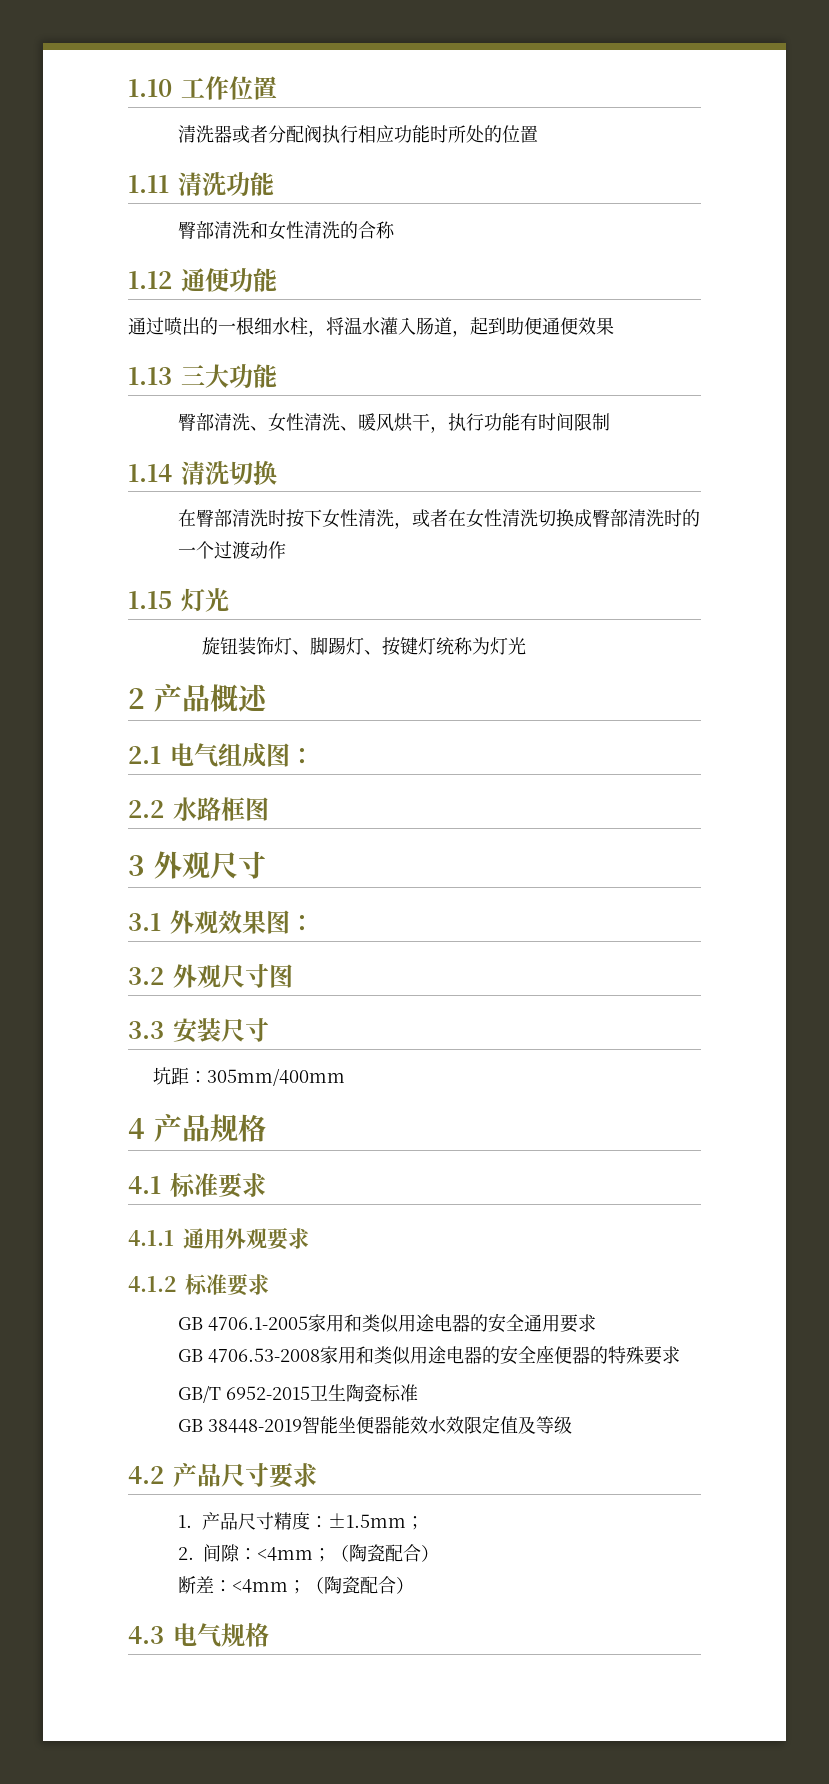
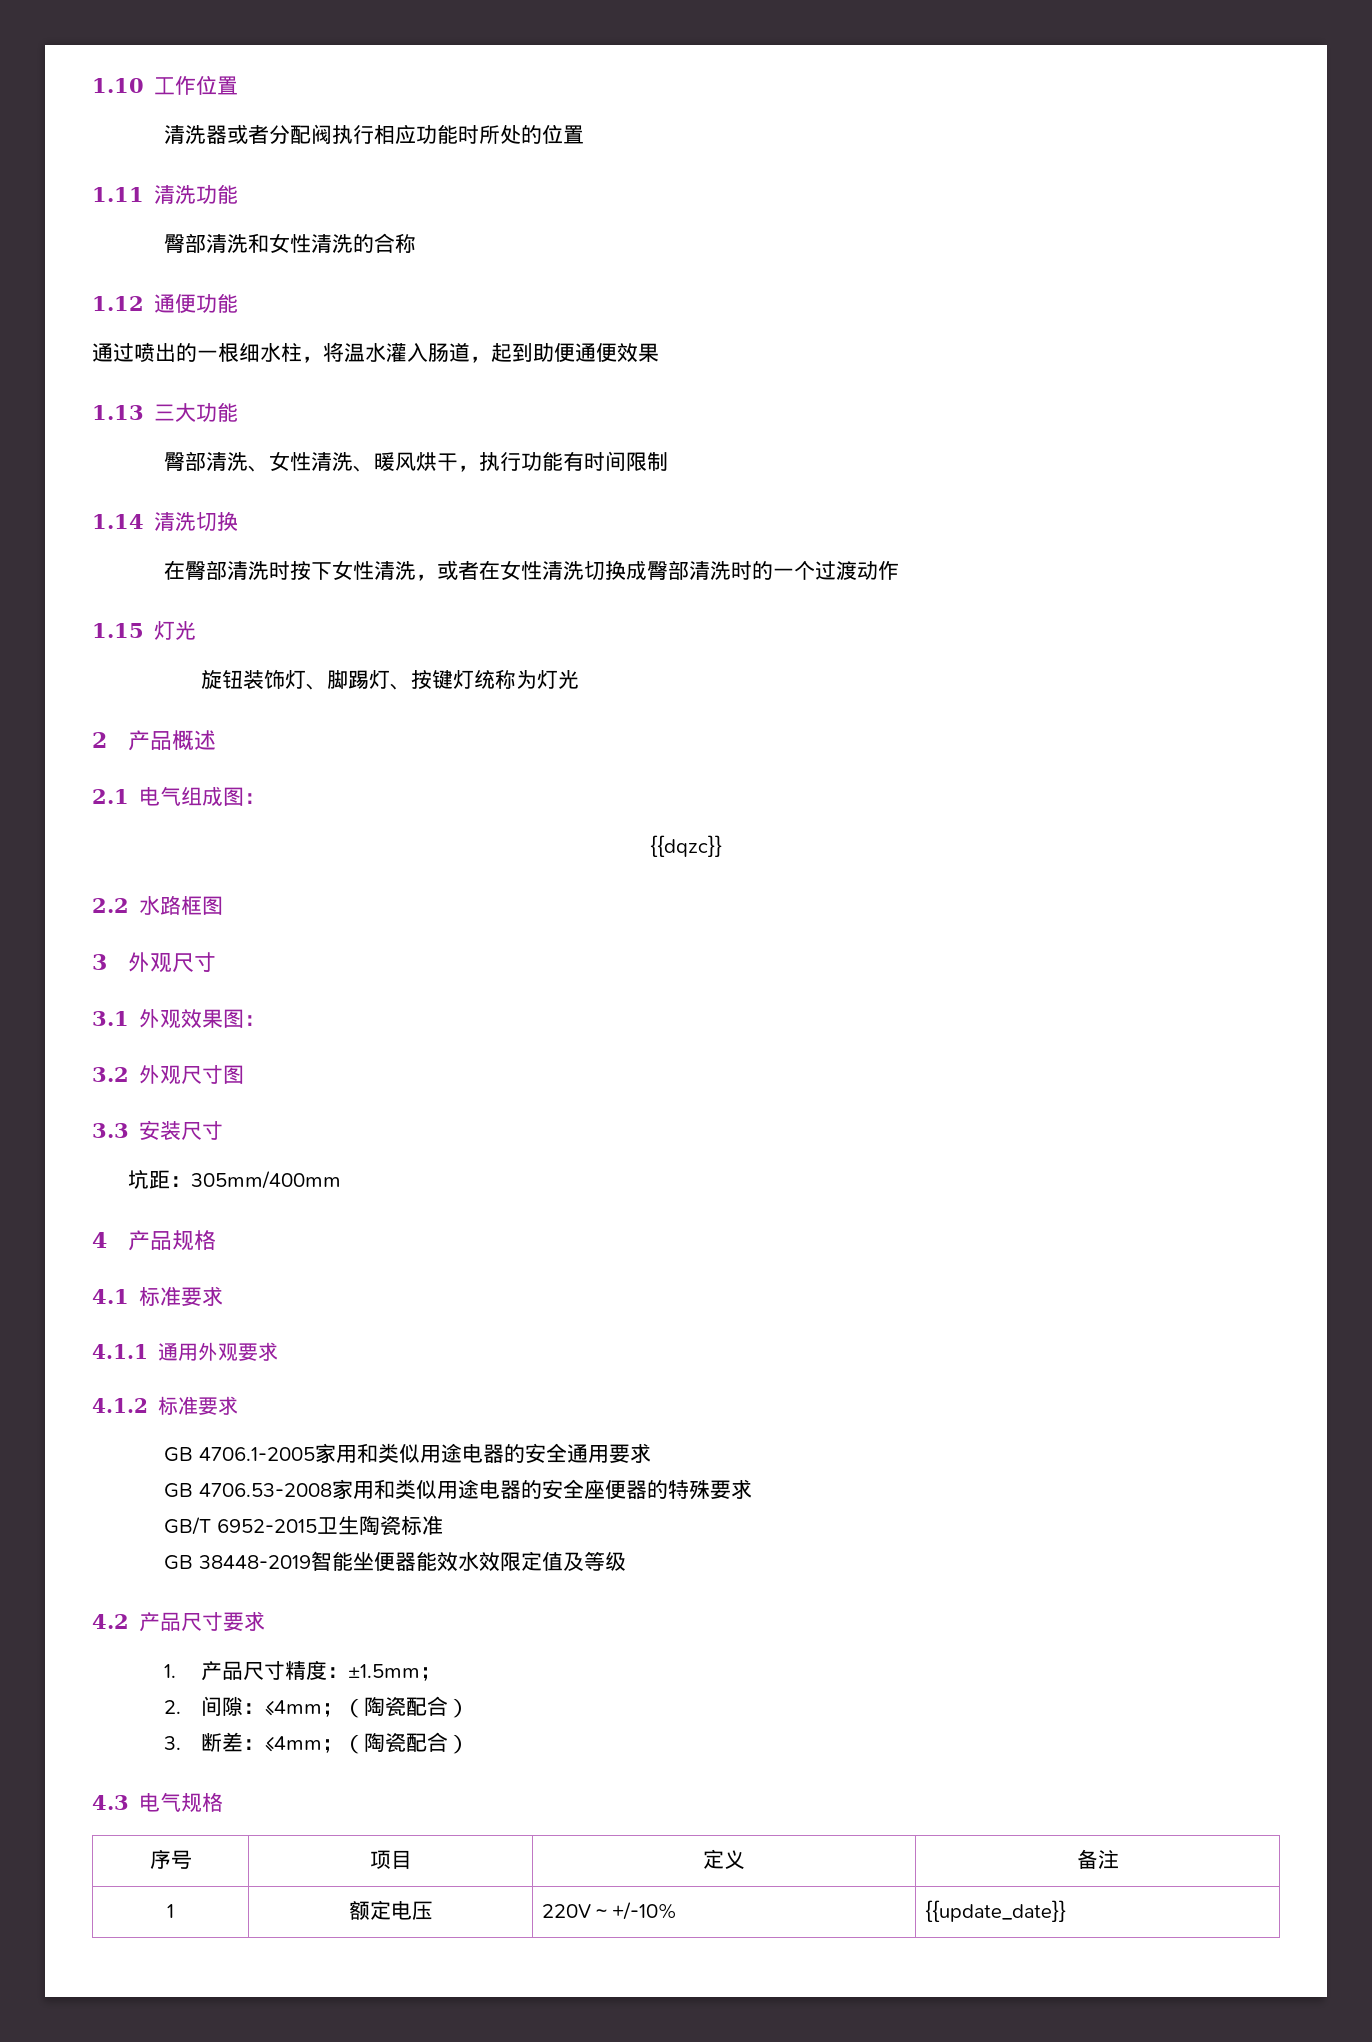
(314, 756) none -> [650,835,722,857] // {{dqzc}}
[256,1544,439,1562] [177,1576,288,1594] <4mm；（陶瓷配合） // 断差：<4mm -> [263,1696,469,1718] [164,1732,322,1752] ≤4mm；（陶瓷配合） // 3.断差：≤4mm
(269, 1635) none -> [149,1849,192,1869] [369,1850,412,1869] [703,1849,745,1869] [1076,1849,1119,1869] [167,1904,174,1918] [348,1900,433,1920] [541,1902,677,1920] [924,1900,1066,1922] // 序号 | 项目 | 定义 | 备注 // 1 | 额定电压 | 220V～+/-10% | {{update_date}}

